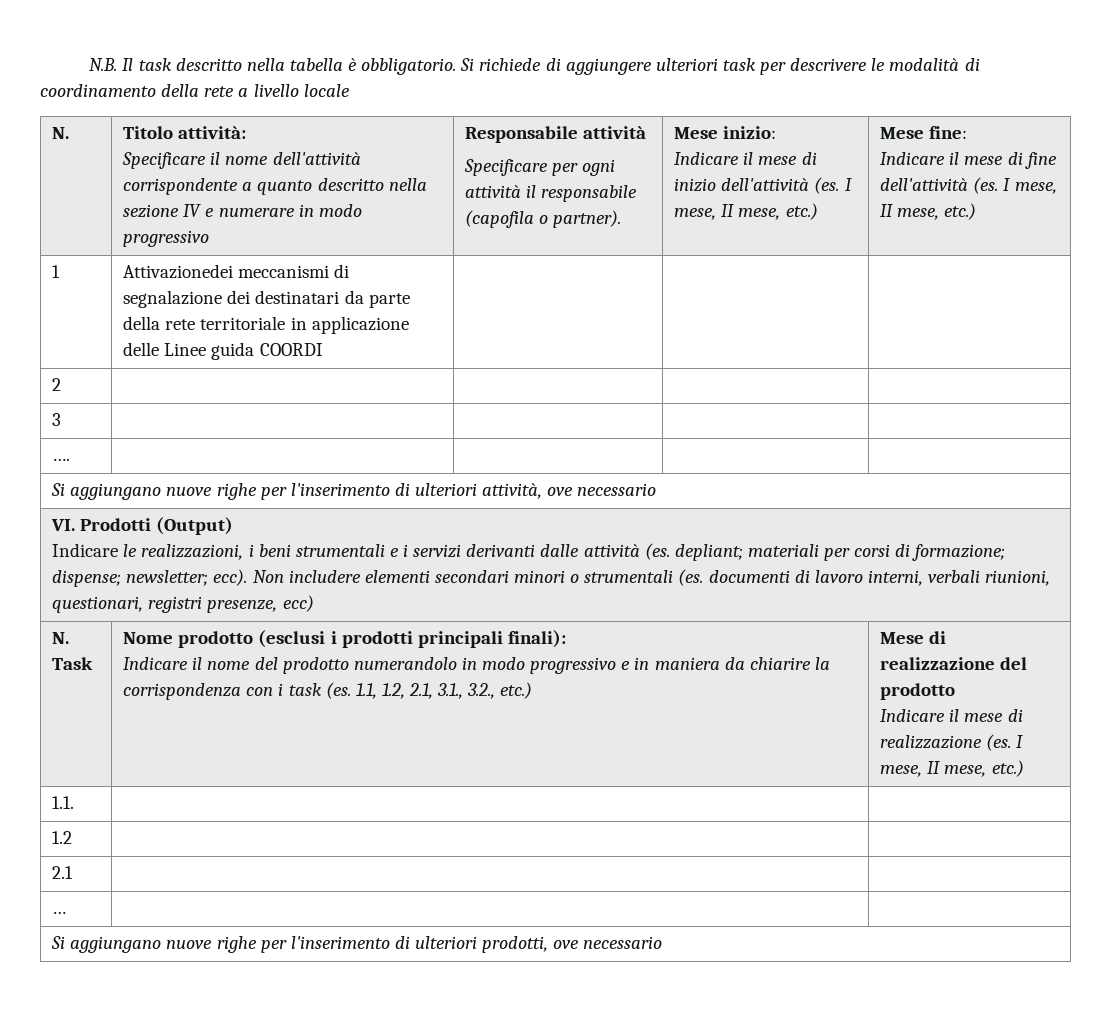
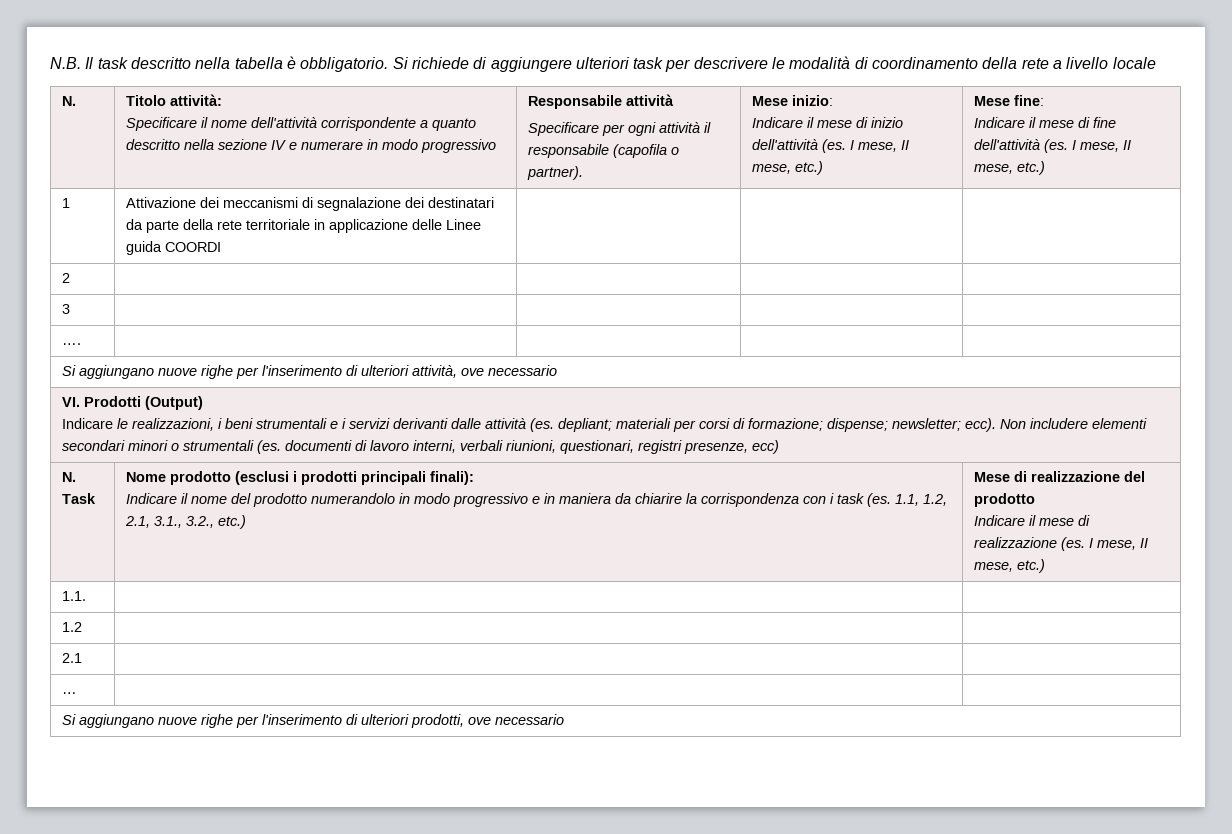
[123,264,234,279] Attivazionedei -> [125,197,219,208] Attivazione dei

